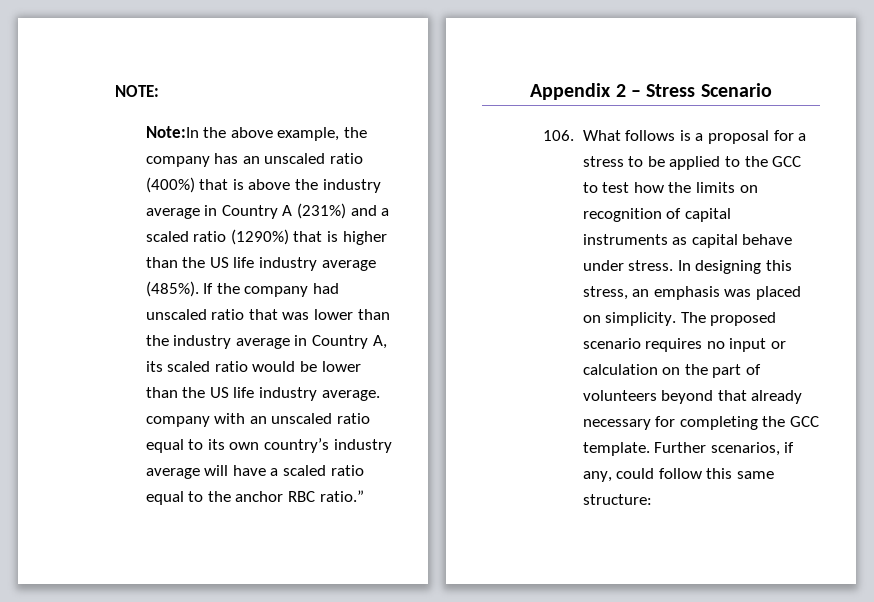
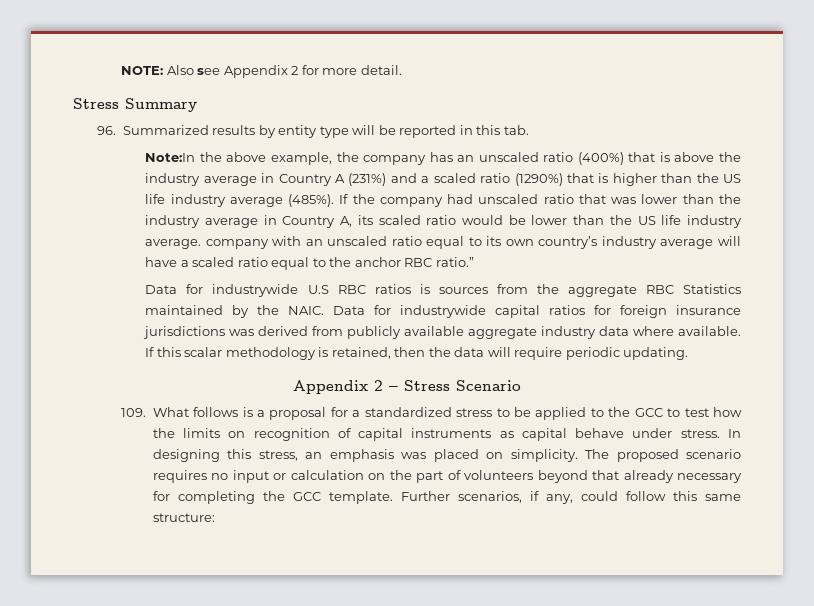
(160, 91) none -> [166,65,402,78] [73,98,197,112] [97,125,529,138] Also see Appendix 2 for more detail. // Stress Summary // 96. Summarized results by entity type will be reported in this tab.
(364, 496) none -> [145,284,741,297] [145,305,742,318] [143,326,742,339] [145,347,689,360] // Data for industrywide U.S RBC ratios is sources from the aggregate RBC Statistics maintained by the NAIC. Data for industrywide capital ratios for foreign insurance jurisdictions was derived from publicly available aggregate industry data where available. If this scalar methodology is retained, then the data will require periodic updating.
[543,130,575,141] 106. -> [121,408,147,417] 109.
(807, 137) none -> [364,407,452,417] standardized

